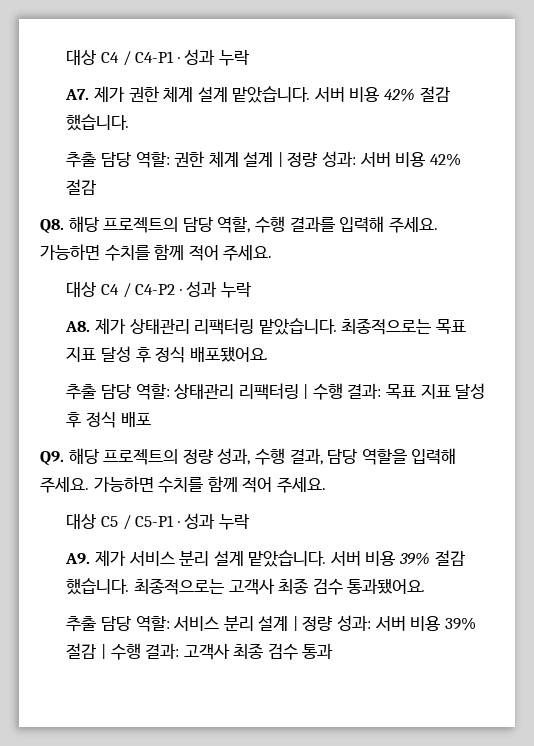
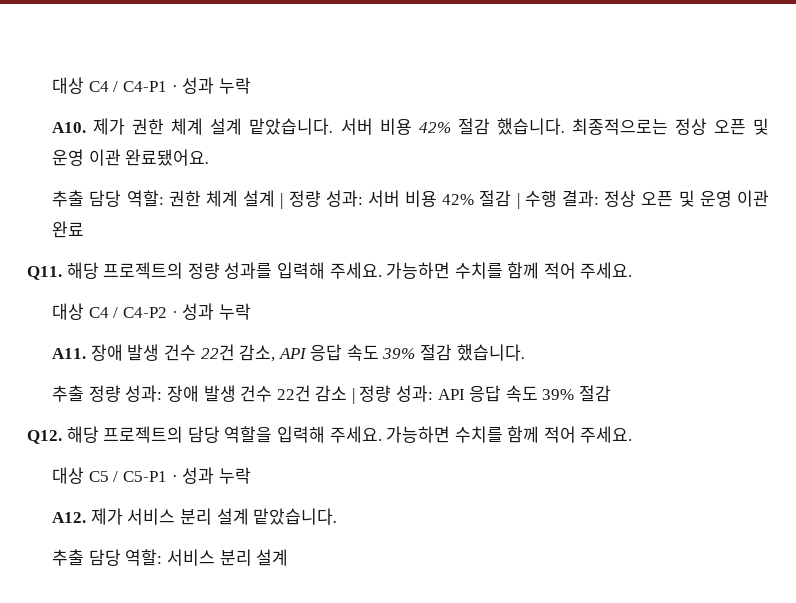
[65,89,90,100] A7. -> [52,122,87,133] A10.
(130, 122) none -> [571,118,769,135] [52,149,210,166] 최종적으로는 정상 오픈 및 운영 이관 완료됐어요.
[40,216,335,234] // Q8. 해당 프로젝트의 담당 역할, 수행 결과를 -> [516,190,769,209] [52,221,85,238] [27,262,273,280] | 수행 결과: 정상 오픈 및 운영 이관 완료 // Q11. 해당 프로젝트의 정량 성과를
[65,318,466,335] [66,346,268,363] [66,383,486,400] [66,412,151,428] [40,448,323,466] A8. 제가 상태관리 리팩터링 맡았습니다. 최종적으로는 목표 지표 달성 후 정식 배포됐어요. // 추출 담당 역할: 상태관리 리팩터링 | 수행 결과: 목표 지표 달성 후 정식 배포 // Q9. 해당 프로젝트의 정량 성과, 수행 결과, -> [52,344,525,362] [52,385,612,404] [27,426,184,444] A11. 장애 발생 건수 22건 감소, API 응답 속도 39% 절감 했습니다. // 추출 정량 성과: 장애 발생 건수 22건 감소 | 정량 성과: API 응답 속도 39% 절감 // Q12. 해당 프로젝트의
[65,553,91,564] A9. -> [52,512,87,523] A12.
[329,550,465,566] [66,578,426,595] 서버 비용 39% 절감 했습니다. 최종적으로는 고객사 최종 검수 통과됐어요. -> (338, 516) none
[292,615,476,631] [66,643,334,660] | 정량 성과: 서버 비용 39% 절감 | 수행 결과: 고객사 최종 검수 통과 -> (289, 557) none

